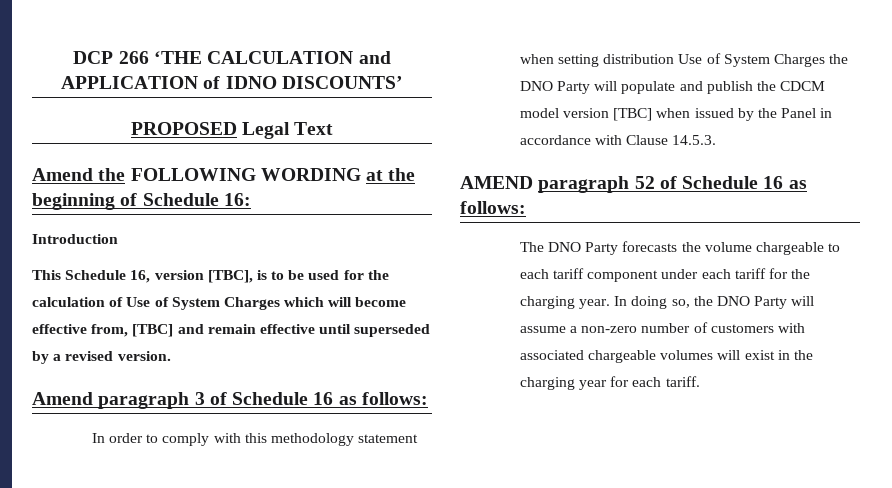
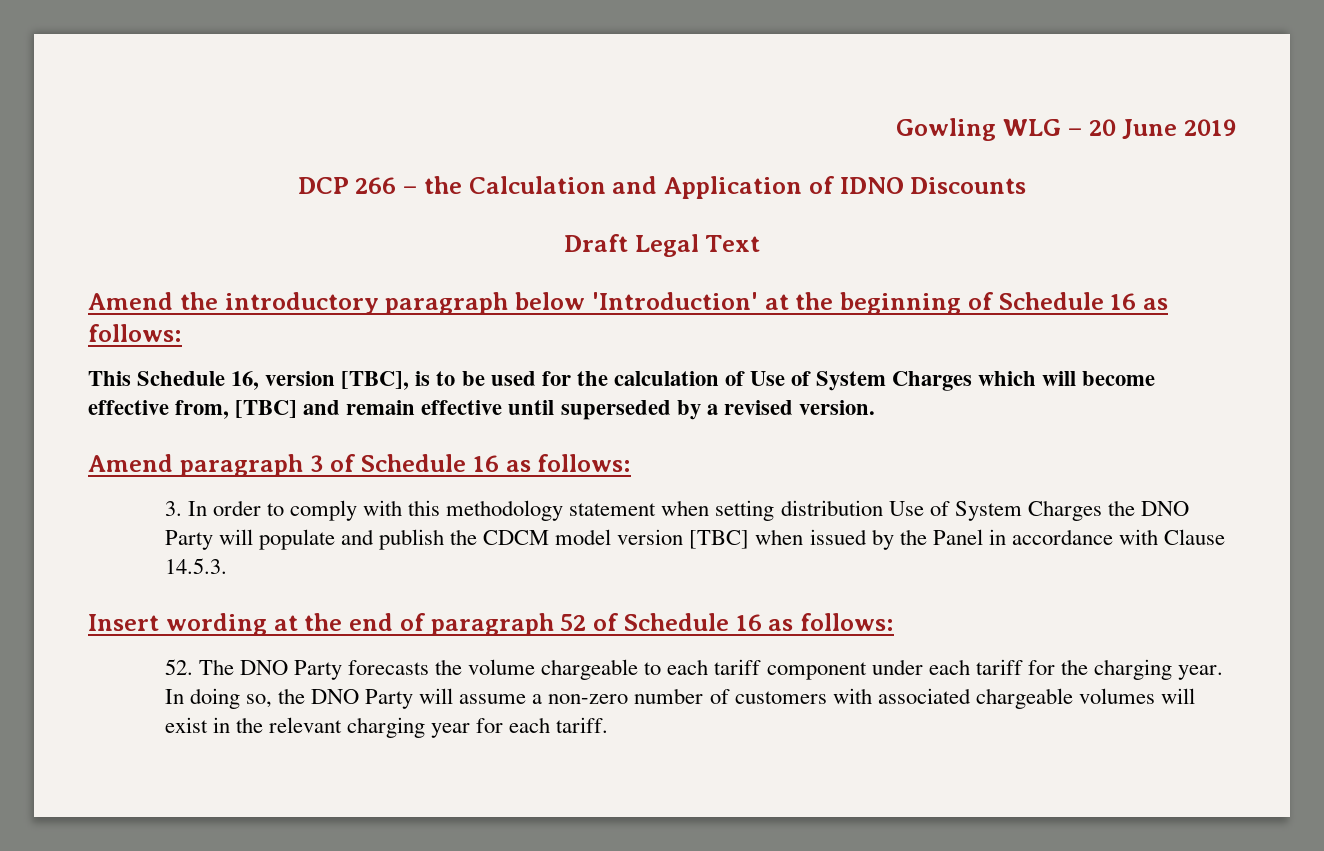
[73,51,391,64] [61,76,403,89] [130,122,237,135] DCP 266 ‘THE CALCULATION and APPLICATION of IDNO DISCOUNTS’ // PROPOSED -> [896,118,1236,141] [297,176,1027,199] [563,234,628,252] Gowling WLG – 20 June 2019 // DCP 266 – the Calculation and Application of IDNO Discounts // Draft
[130,168,361,181] FOLLOWING WORDING -> [224,292,758,315] introductory paragraph below 'Introduction'
[223,193,251,206] [32,234,118,244] 16: // Introduction -> [1110,293,1168,310] [88,324,182,342] 16 as follows:
(428, 398) none -> [164,501,182,516] 3.
[460,176,533,189] AMEND -> [88,613,425,636] Insert wording at the end of
(526, 207) none -> [164,659,193,675] 52.
(813, 355) none -> [268,717,342,733] relevant

